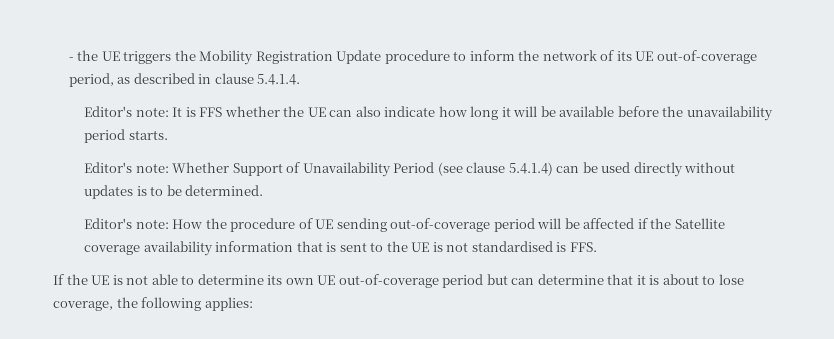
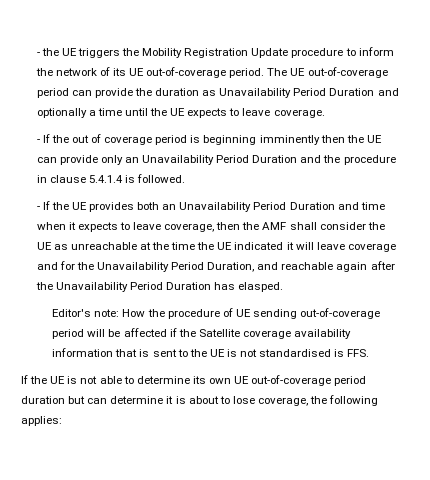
[68,73,301,87] [84,106,773,121] [84,129,168,143] [84,162,736,177] [84,185,264,199] period, as described in clause 5.4.1.4. // Editor's note: It is FFS whether the UE can also indicate how long it will be available before the unavailability period starts. // Editor's note: Whether Support of Unavailability Period (see clause 5.4.1.4) can be used directly without updates is to be determined. -> [229,67,388,78] [36,88,399,98] [36,108,325,118] [36,134,382,145] [36,155,396,165] [36,174,186,183] [36,201,385,212] [36,222,385,232] [36,242,396,252] [36,261,395,272] [35,282,284,292] period. The UE out-of-coverage period can provide the duration as Unavailability Period Duration and optionally a time until the UE expects to leave coverage. // - If the out of coverage period is beginning imminently then the UE can provide only an Unavailability Period Duration and the procedure in clause 5.4.1.4 is followed. // - If the UE provides both an Unavailability Period Duration and time when it expects to leave coverage, then the AMF shall consider the UE as unreachable at the time the UE indicated it will leave coverage and for the Unavailability Period Duration, and reachable again after the Unavailability Period Duration has elasped.
(484, 281) none -> [21,396,65,404] duration
[607,274,634,285] that -> (164, 400) none

